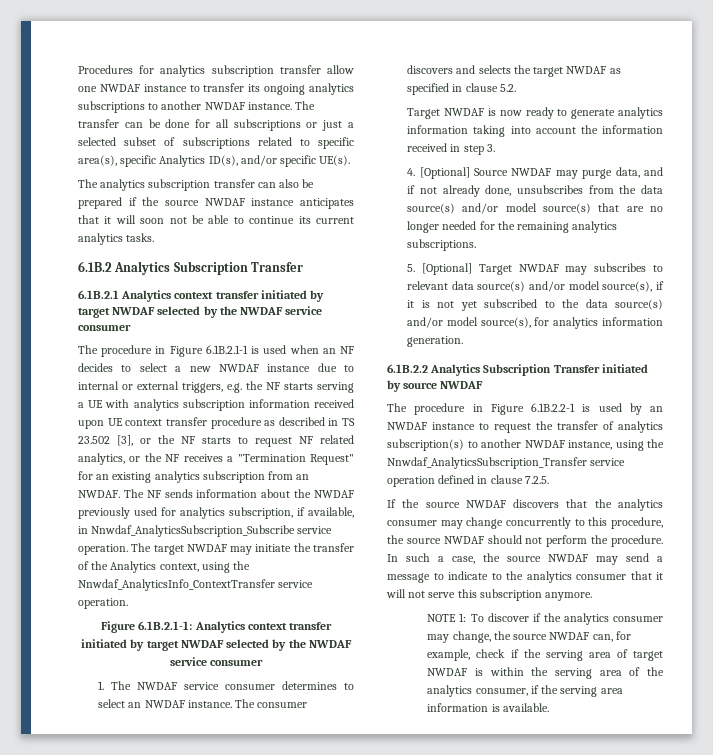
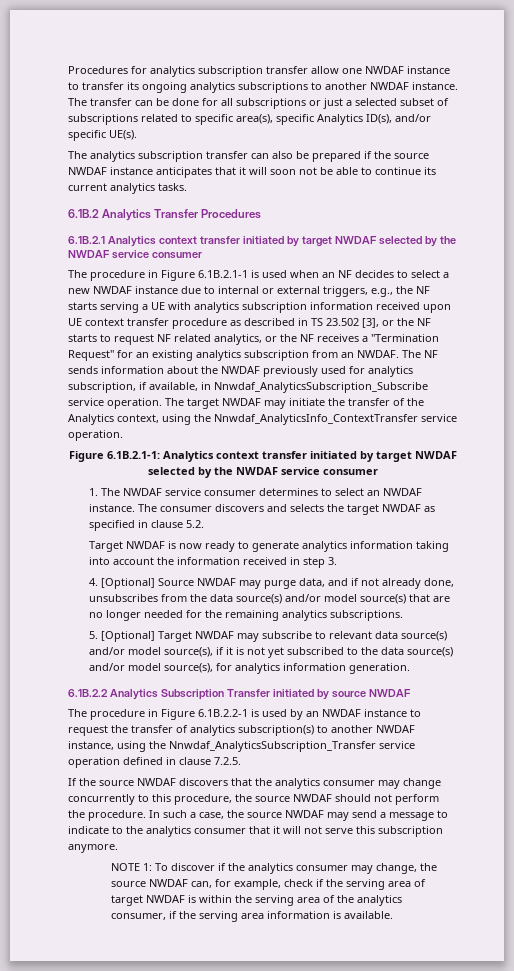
[173,261,304,275] Subscription Transfer -> [154,209,262,219] Transfer Procedures
[227,383,242,393] e.g. -> [371,288,393,297] e.g.,
[594,263,647,272] subscribes -> [262,631,313,639] subscribe

